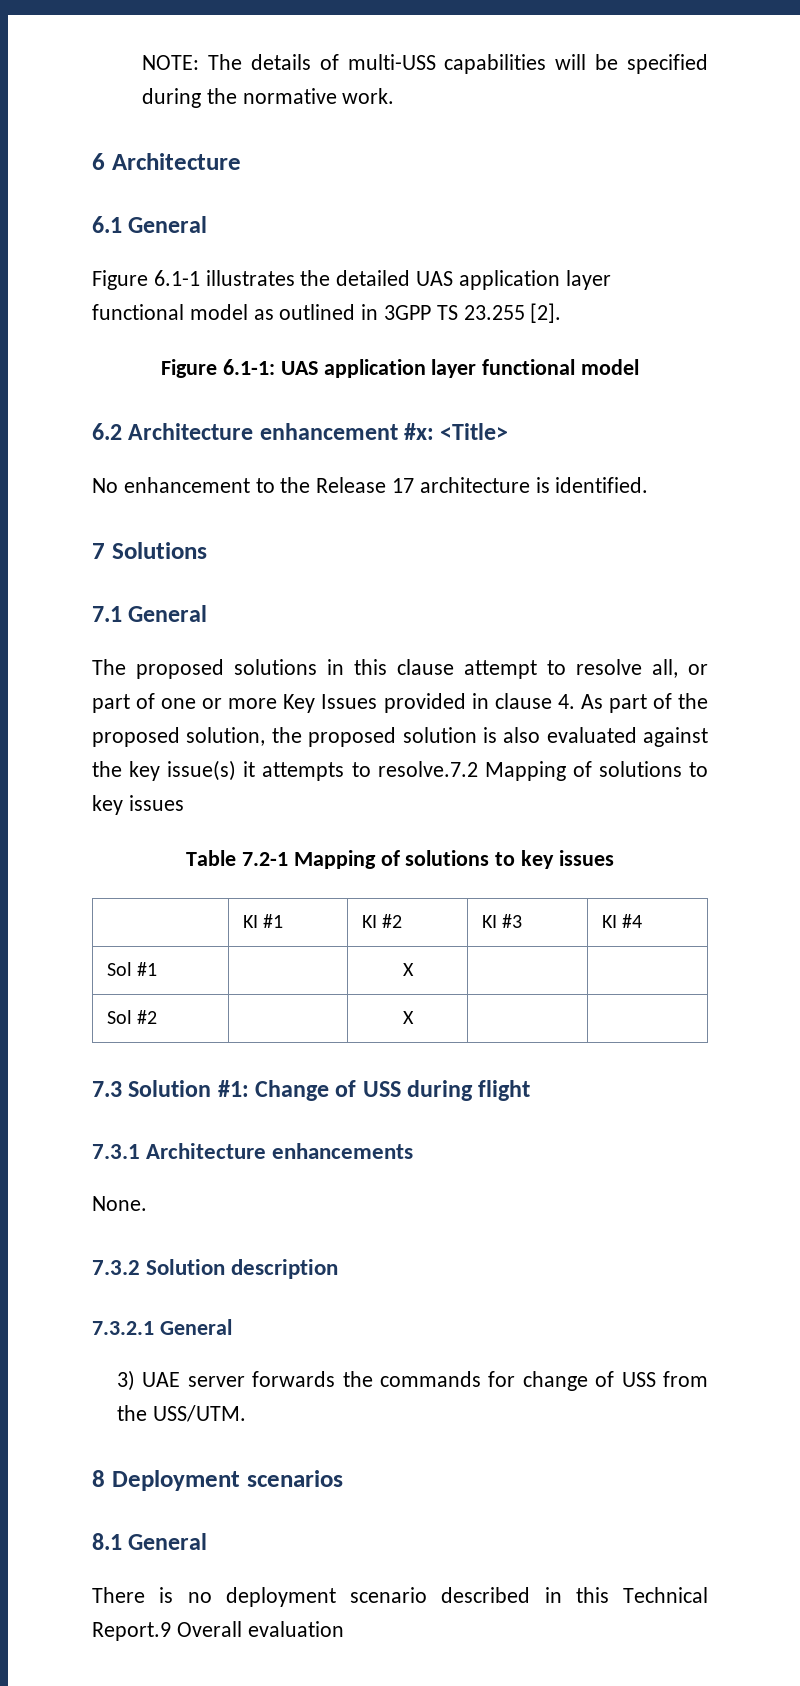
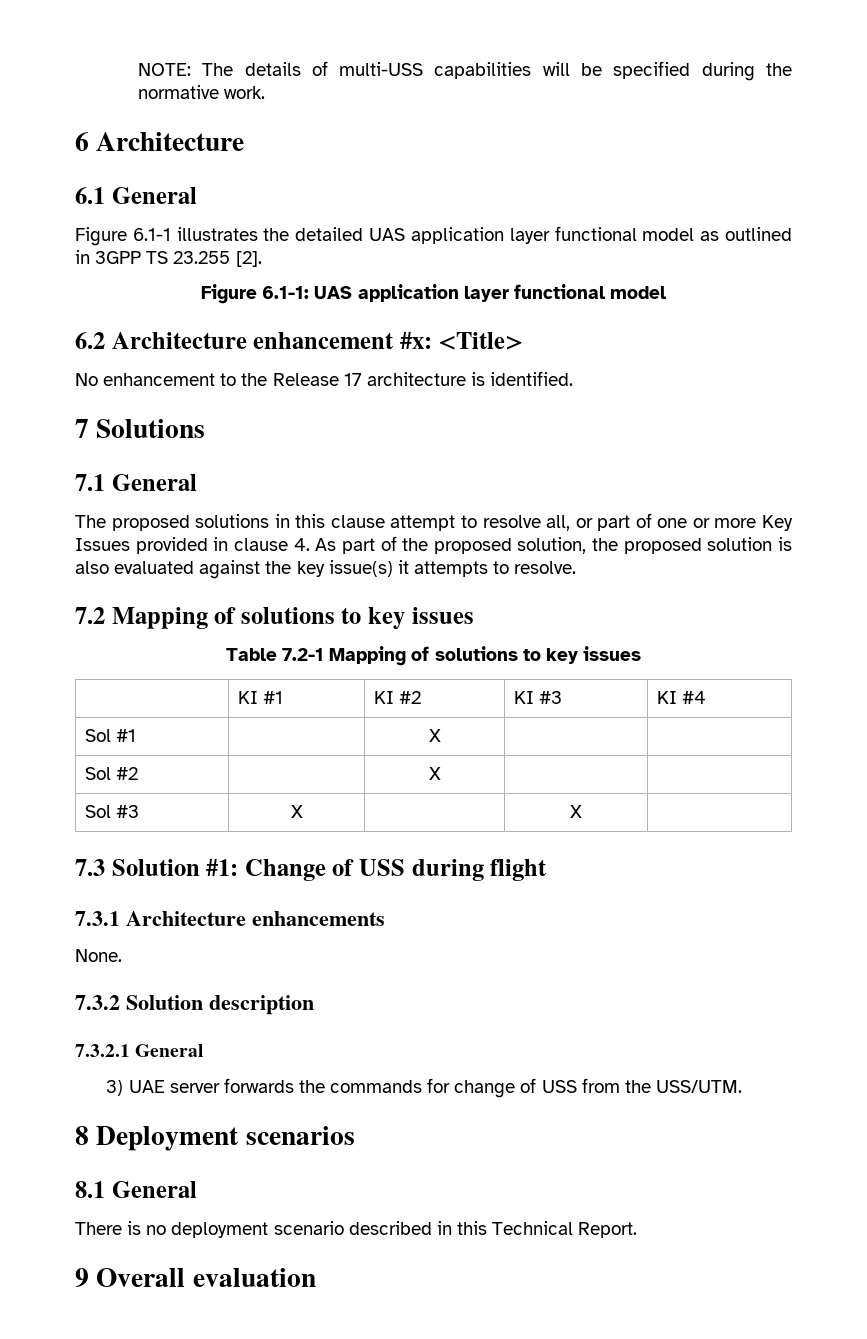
[377,761,478,777] resolve.7.2 -> [514,561,577,574] [75,607,105,624] resolve. // 7.2
(414, 1017) none -> [85,805,140,818] [290,805,303,818] [570,805,582,818] // Sol #3 | X | | X |
[92,1622,171,1641] Report.9 -> [578,1222,638,1238] [75,1268,89,1287] Report. // 9

